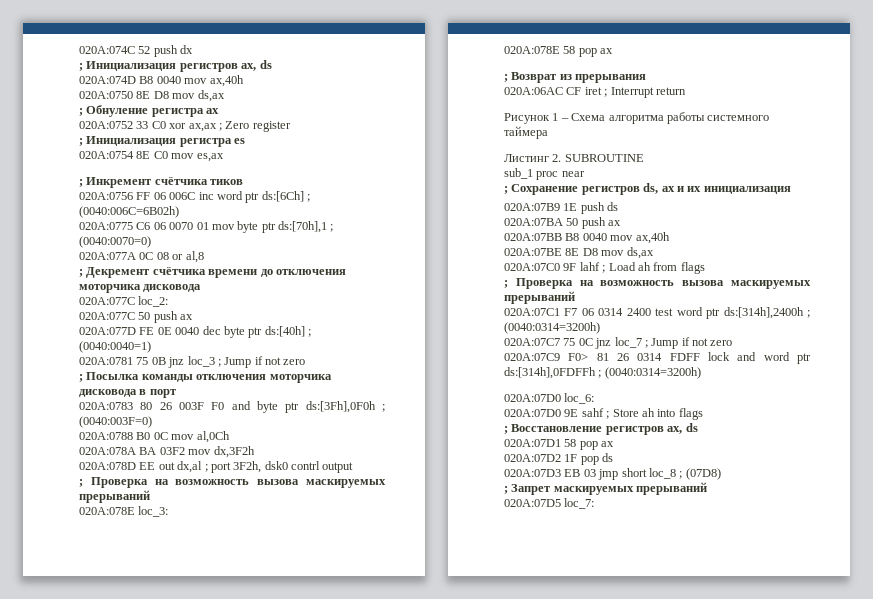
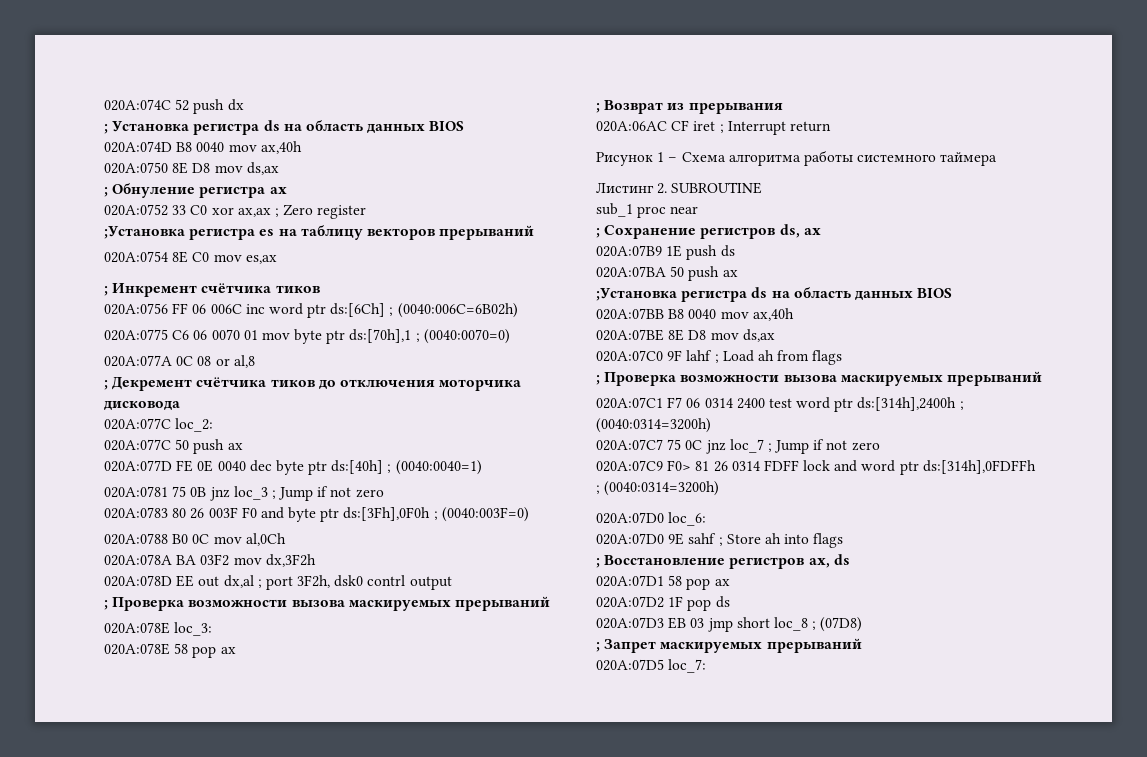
[86,60,272,72] Инициализация регистров ax, ds -> [112,120,465,135] Установка регистра ds на область данных BIOS
[79,136,177,146] ; Инициализация -> [104,226,185,239] ;Установка
(246, 141) none -> [278,225,535,240] на таблицу векторов прерываний
[208,269,258,278] времени -> [270,379,315,387] тиков
[79,372,332,383] [79,389,176,398] // ; Посылка команды отключения моторчика дисковода в порт -> (384, 493) none
[154,479,250,485] на возможность -> [188,599,288,607] возможности
[676,186,791,194] и их инициализация -> (821, 231) none
(622, 223) none -> [596,287,953,302] // ;Установка регистра ds на область данных BIOS
[579,280,675,286] на возможность -> [680,374,780,382] возможности

